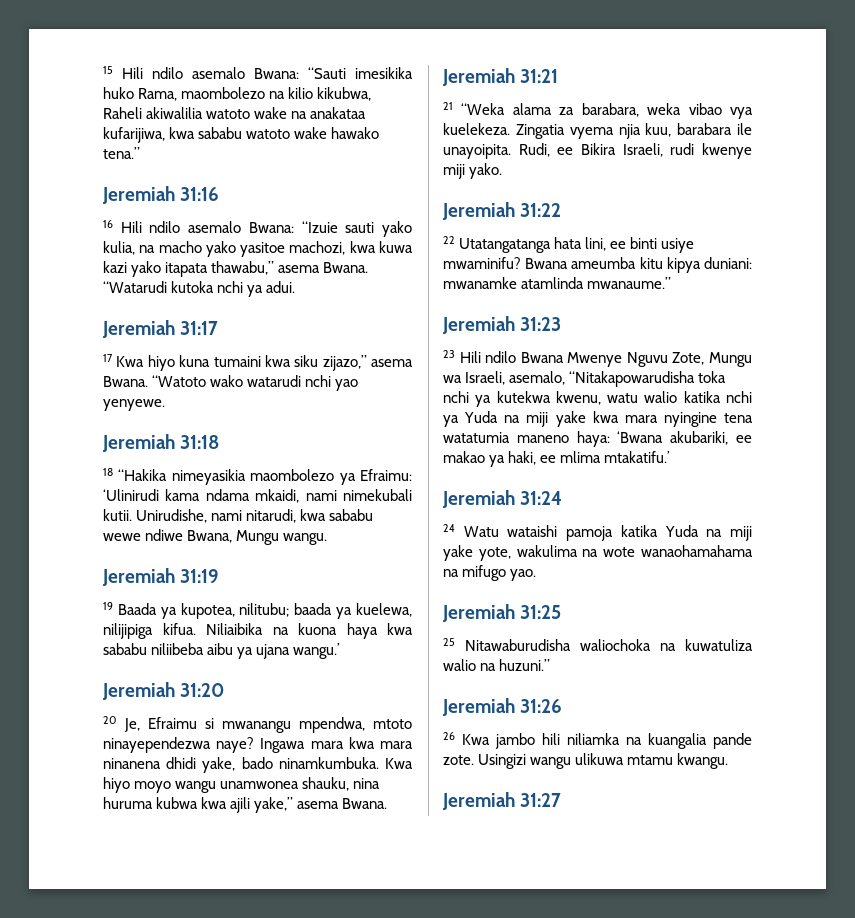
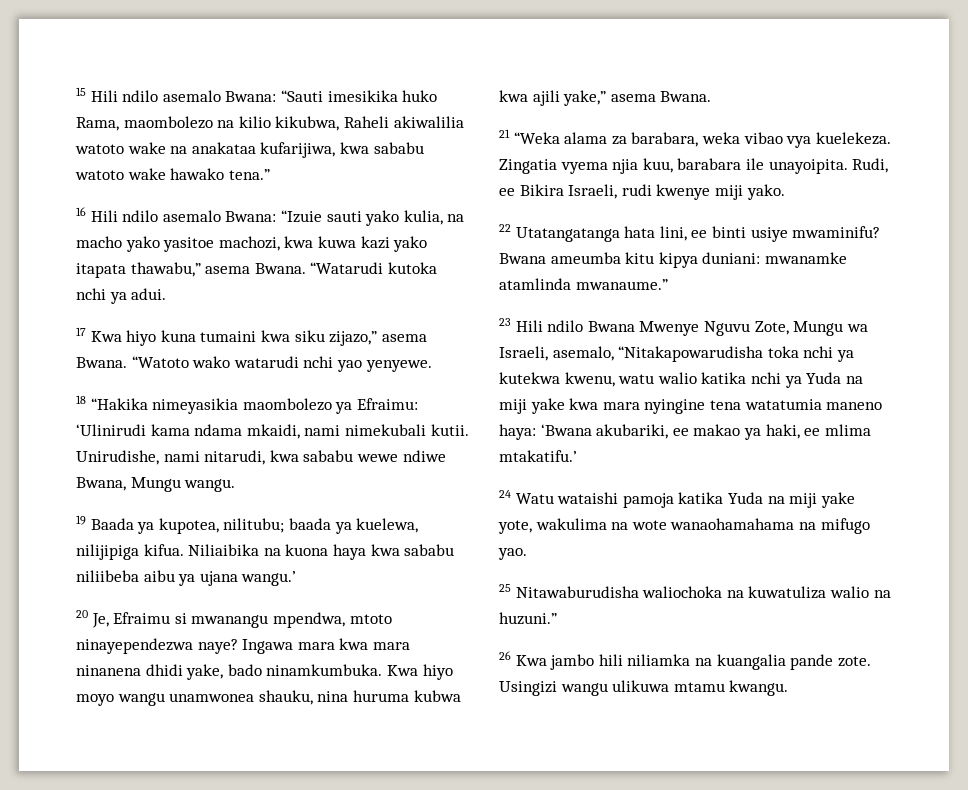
[102,186,220,204] // Jeremiah 31:16 -> (270, 174) none
[102,320,219,338] // Jeremiah 31:17 -> (167, 294) none
[102,434,220,452] // Jeremiah 31:18 -> (432, 366) none
[102,568,220,586] // Jeremiah 31:19 -> (236, 485) none
[102,682,225,700] // Jeremiah 31:20 -> (297, 578) none
[442,68,559,86] // Jeremiah 31:21 -> (712, 96) none
[442,202,562,220] // Jeremiah 31:22 -> (785, 192) none
[442,316,562,334] // Jeremiah 31:23 -> (668, 284) none
[442,490,563,508] // Jeremiah 31:24 -> (577, 456) none
[442,604,562,622] // Jeremiah 31:25 -> (527, 554) none
[442,698,563,716] // Jeremiah 31:26 -> (557, 618) none
[442,792,562,810] // Jeremiah 31:27 -> (789, 688) none

